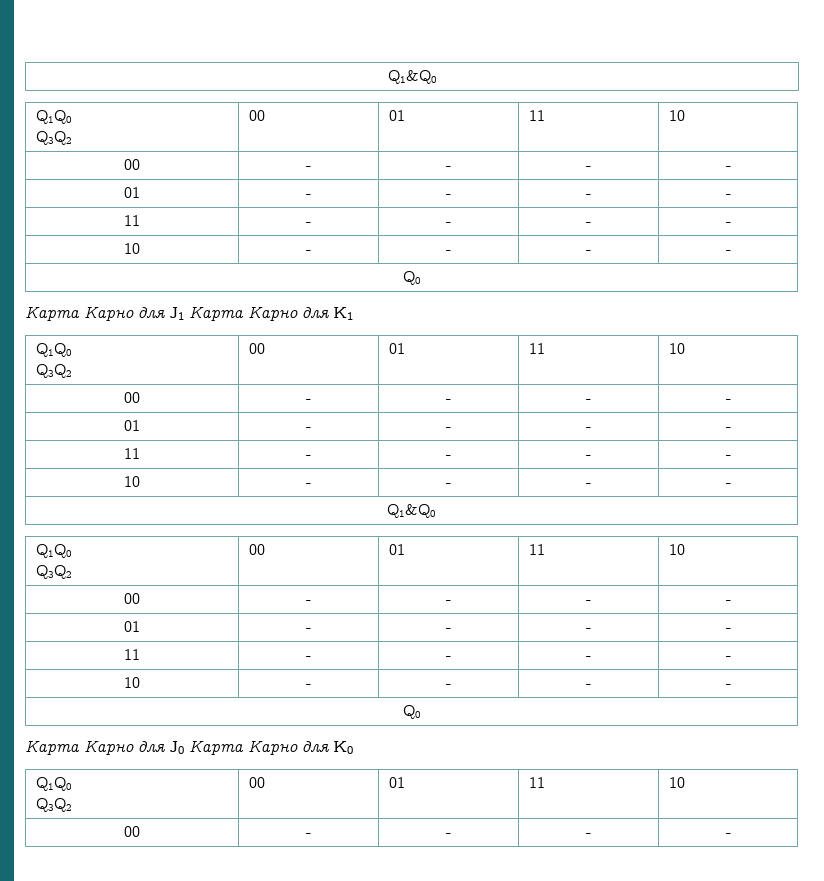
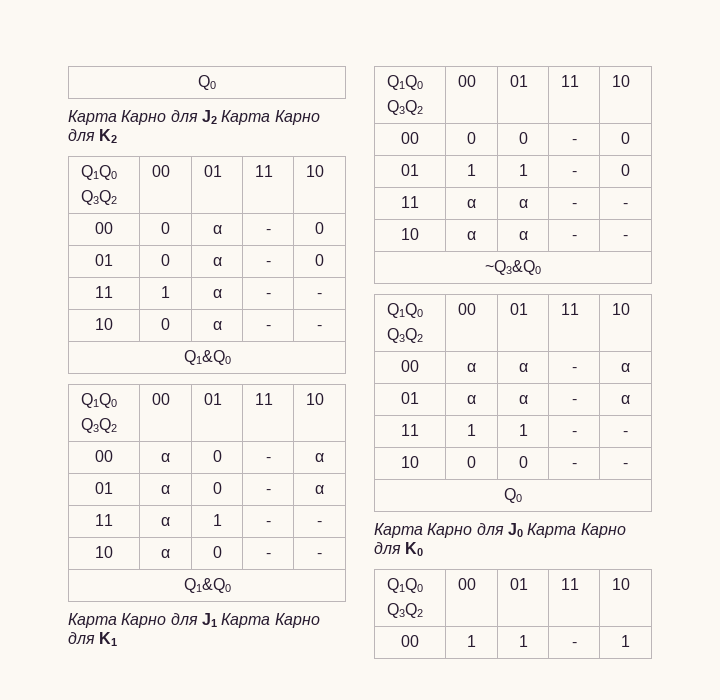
[387,70,437,84] [35,110,72,124] [35,131,72,145] [248,110,265,121] [388,110,405,121] [528,110,545,121] [668,110,685,121] [124,159,140,170] [306,166,311,170] [446,166,451,170] [586,166,591,170] [725,166,731,170] [124,187,140,198] [306,194,311,198] [446,194,451,198] [586,194,591,198] [725,194,731,198] [124,215,140,226] [306,222,311,226] [446,222,451,226] [586,222,591,226] [725,222,731,226] [124,243,140,254] [306,250,311,254] [446,250,451,254] [586,250,591,254] [725,250,731,254] [402,271,421,285] Q1&Q0 // Q1Q0 // Q3Q2 | 00 | 01 | 11 | 10 // 00 | - | - | - | - // 01 | - | - | - | - // 11 | - | - | - | - // 10 | - | - | - | - // Q0 -> [198,75,216,90] [68,110,320,125] [68,129,118,143] [80,165,117,180] [80,190,117,205] [151,165,170,177] [203,165,222,177] [254,165,273,177] [305,165,324,177] [95,222,113,234] [161,222,170,234] [212,225,222,234] [265,229,271,234] [315,222,324,234] [95,254,113,266] [161,254,170,266] [212,257,222,266] [265,261,271,266] [315,254,324,266] [95,286,113,298] [161,286,170,298] [212,289,222,298] [265,293,271,298] [317,293,322,298] [95,318,113,330] [161,318,170,330] [212,321,222,330] [265,325,271,330] [317,325,322,330] [183,350,231,365] [80,393,117,408] [80,418,117,433] [151,393,170,405] [203,393,222,405] [254,393,273,405] [305,393,324,405] [95,450,113,462] [161,453,170,462] [212,450,222,462] [265,457,271,462] [315,453,324,462] [95,482,113,494] [161,485,170,494] [212,482,222,494] [265,489,271,494] [315,485,324,494] [95,514,113,526] [161,517,170,526] [212,514,222,526] [265,521,271,526] [317,521,322,526] [95,546,113,558] [161,549,170,558] [212,546,222,558] [265,553,271,558] [317,553,322,558] [183,578,231,593] Q0 // Карта Карно для J2 Карта Карно для K2 // Q1Q0 // Q3Q2 | 00 | 01 | 11 | 10 // 00 | 0 | α | - | 0 // 01 | 0 | α | - | 0 // 11 | 1 | α | - | - // 10 | 0 | α | - | - // Q1&Q0 // Q1Q0 // Q3Q2 | 00 | 01 | 11 | 10 // 00 | α | 0 | - | α // 01 | α | 0 | - | α // 11 | α | 1 | - | - // 10 | α | 0 | - | - // Q1&Q0
[306,399,311,403] [446,399,451,403] [586,399,591,403] [725,399,731,403] [124,420,140,431] [306,427,311,431] [446,427,451,431] [586,427,591,431] [725,427,731,431] [124,448,140,459] [306,455,311,459] [446,455,451,459] [586,455,591,459] [725,455,731,459] [124,476,140,487] [306,483,311,487] [446,483,451,487] [586,483,591,487] [725,483,731,487] [387,504,436,518] [35,544,72,558] [35,565,72,579] [248,544,265,555] [388,544,405,555] [528,544,545,555] [668,544,685,555] [124,593,140,604] [306,600,311,604] [446,600,451,604] [586,600,591,604] [725,600,731,604] [124,621,140,632] [306,628,311,632] [446,628,451,632] [586,628,591,632] [725,628,731,632] [124,649,140,660] [306,656,311,660] [446,656,451,660] [586,656,591,660] [725,656,731,660] [124,677,140,688] [306,684,311,688] [446,684,451,688] - | - | - | - // 01 | - | - | - | - // 11 | - | - | - | - // 10 | - | - | - | - // Q1&Q0 // Q1Q0 // Q3Q2 | 00 | 01 | 11 | 10 // 00 | - | - | - | - // 01 | - | - | - | - // 11 | - | - | - | - // 10 | - | - -> [467,132,476,144] [518,132,528,144] [571,139,577,144] [621,132,630,144] [401,164,419,176] [467,164,476,176] [518,164,528,176] [571,171,577,176] [621,164,630,176] [401,196,419,208] [467,199,476,208] [518,199,528,208] [571,203,577,208] [623,203,628,208] [401,228,419,240] [467,231,476,240] [518,231,528,240] [571,235,577,240] [623,235,628,240] [485,260,541,275] [386,303,423,318] [386,328,423,343] [457,303,476,315] [509,303,528,315] [560,303,579,315] [611,303,630,315] [401,360,419,372] [467,363,476,372] [518,363,528,372] [571,367,577,372] [621,363,630,372] [401,392,419,404] [467,395,476,404] [518,395,528,404] [571,399,577,404] [621,395,630,404] [401,424,419,436] [467,424,476,436] [518,424,528,436] [571,431,577,436] [623,431,628,436] [401,456,419,468] [467,456,476,468] [518,456,528,468] 0 | 0 | - | 0 // 01 | 1 | 1 | - | 0 // 11 | α | α | - | - // 10 | α | α | - | - // ~Q3&Q0 // Q1Q0 // Q3Q2 | 00 | 01 | 11 | 10 // 00 | α | α | - | α // 01 | α | α | - | α // 11 | 1 | 1 | - | - // 10 | 0 | 0
[306,833,311,837] [446,833,451,837] [586,833,591,837] [725,833,731,837] - | - | - | - -> [467,635,476,647] [518,635,528,647] [571,642,577,647] [621,635,630,647] 1 | 1 | - | 1

